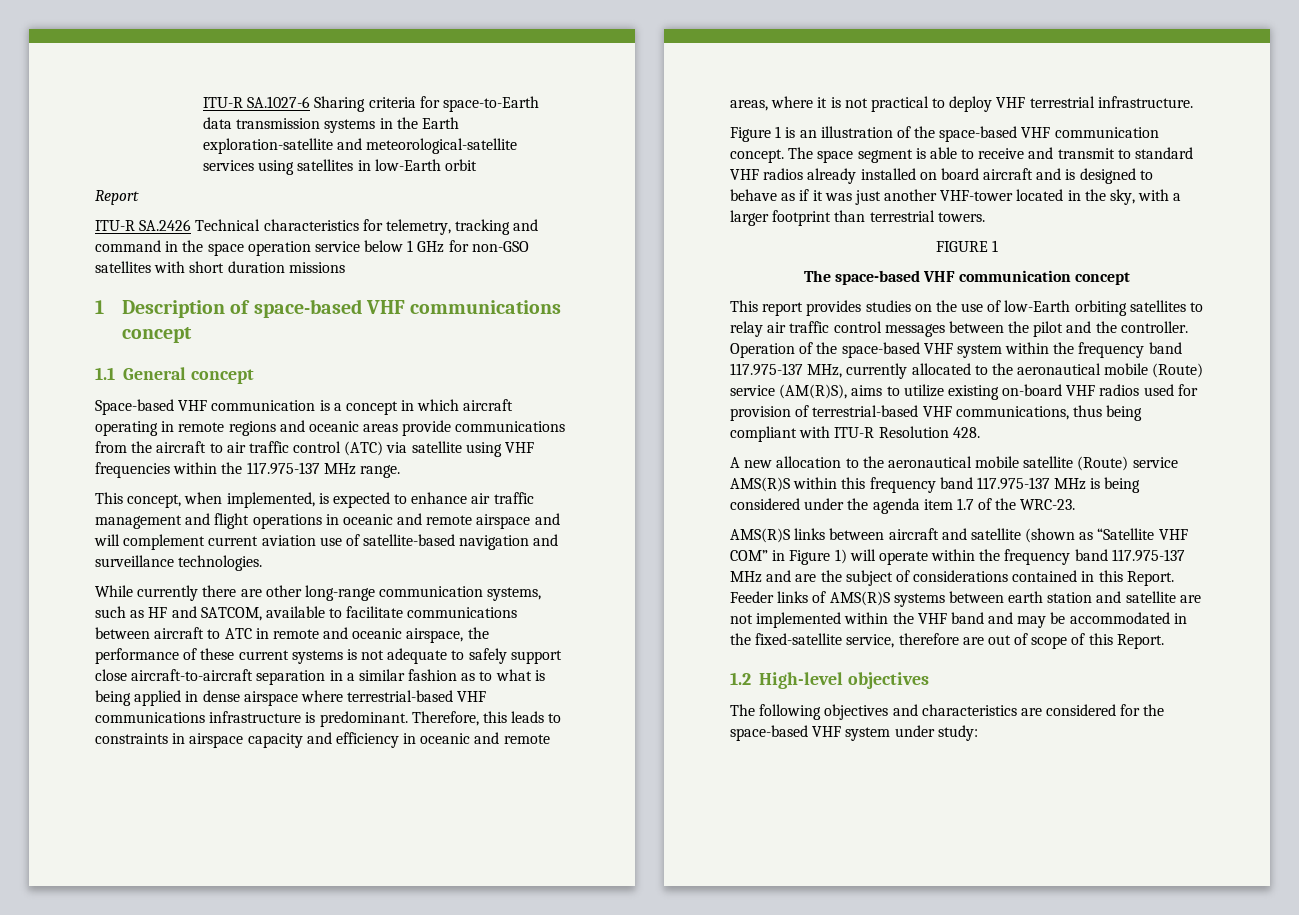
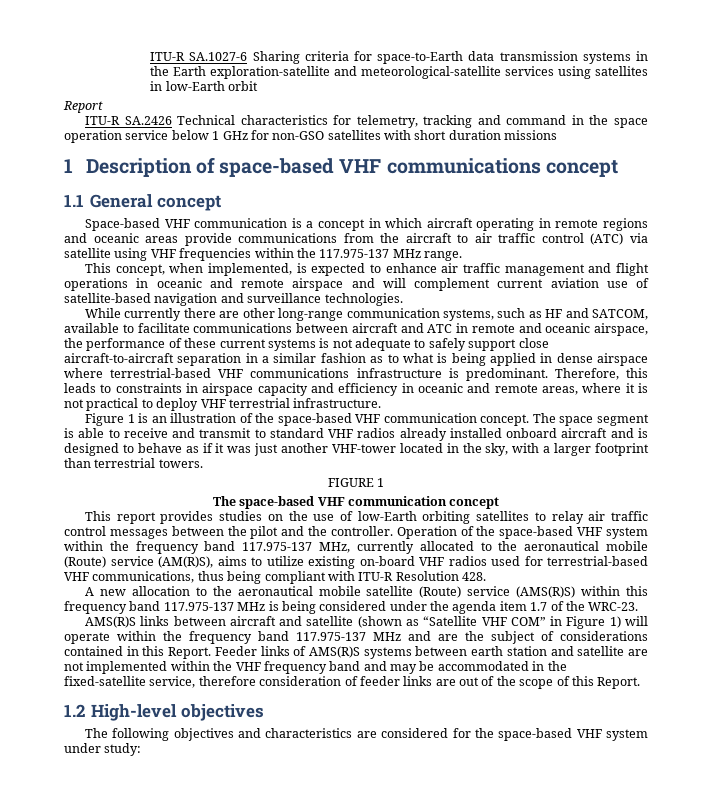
[207,629,221,639] to -> [400,323,424,333] and
[919,168,979,180] on board -> [506,428,558,438] onboard
[730,405,810,421] provision of -> (543, 561) none
[730,477,790,492] AMS(R)S -> [516,586,576,598] (AMS(R)S)
(947, 618) none -> [263,661,327,674] frequency
(959, 639) none -> [259,676,433,686] consideration of feeder links
(1029, 639) none -> [496,676,516,686] the

